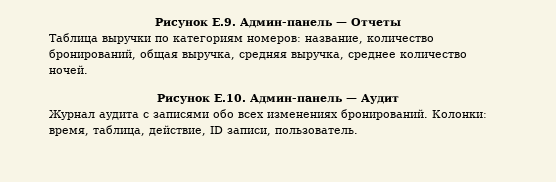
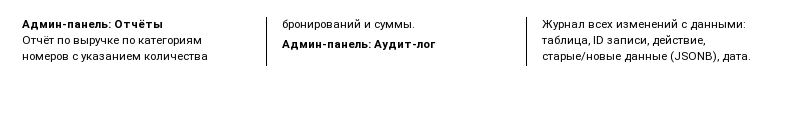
[155,18,401,28] [49,33,434,44] [49,49,467,60] [49,65,88,74] [157,94,399,104] [49,109,487,120] [49,125,358,136] Рисунок Е.9. Админ-панель — Отчеты // Таблица выручки по категориям номеров: название, количество бронирований, общая выручка, средняя выручка, среднее количество ночей. // Рисунок Е.10. Админ-панель — Аудит // Журнал аудита с записями обо всех изменениях бронирований. Колонки: время, таблица, действие, ID записи, пользователь. -> [22,19,164,30] [22,36,203,46] [22,54,209,62] [282,19,416,30] [282,40,437,50] [542,19,747,31] [541,35,706,47] [542,51,752,63] Админ-панель: Отчёты // Отчёт по выручке по категориям номеров с указанием количества бронирований и суммы. // Админ-панель: Аудит-лог // Журнал всех изменений с данными: таблица, ID записи, действие, старые/новые данные (JSONB), дата.

